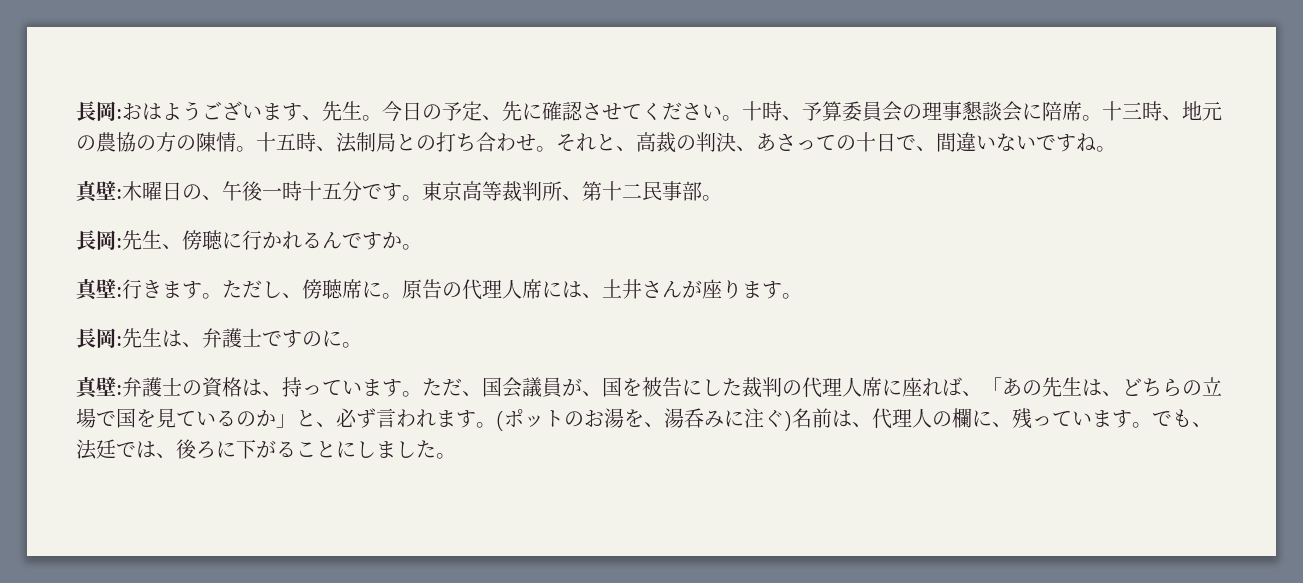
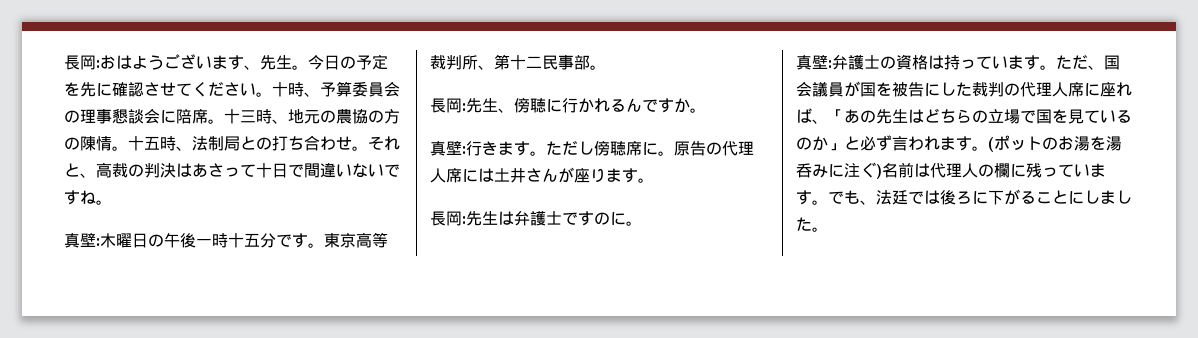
[482,115,502,120] 、 -> [64,82,80,96] を
[736,146,756,151] 、 -> [176,163,192,177] は
[836,132,936,152] の十日で、 -> [256,163,304,178] 十日で
[202,195,222,200] 、 -> (164, 240) none
[282,293,302,298] 、 -> (594, 148) none
[582,293,602,298] 、 -> (494, 175) none
[182,342,202,347] 、 -> (514, 218) none
[262,391,282,396] 、 -> (944, 62) none
[582,391,602,396] 、 -> (860, 89) none
[1102,391,1122,396] 、 -> (924, 116) none
[316,422,336,427] 、 -> (860, 143) none
[644,422,664,427] 、 -> (1106, 143) none
[852,422,872,427] 、 -> (930, 170) none
[992,422,1012,427] 、 -> (1026, 170) none
[156,453,176,458] 、 -> (940, 197) none

